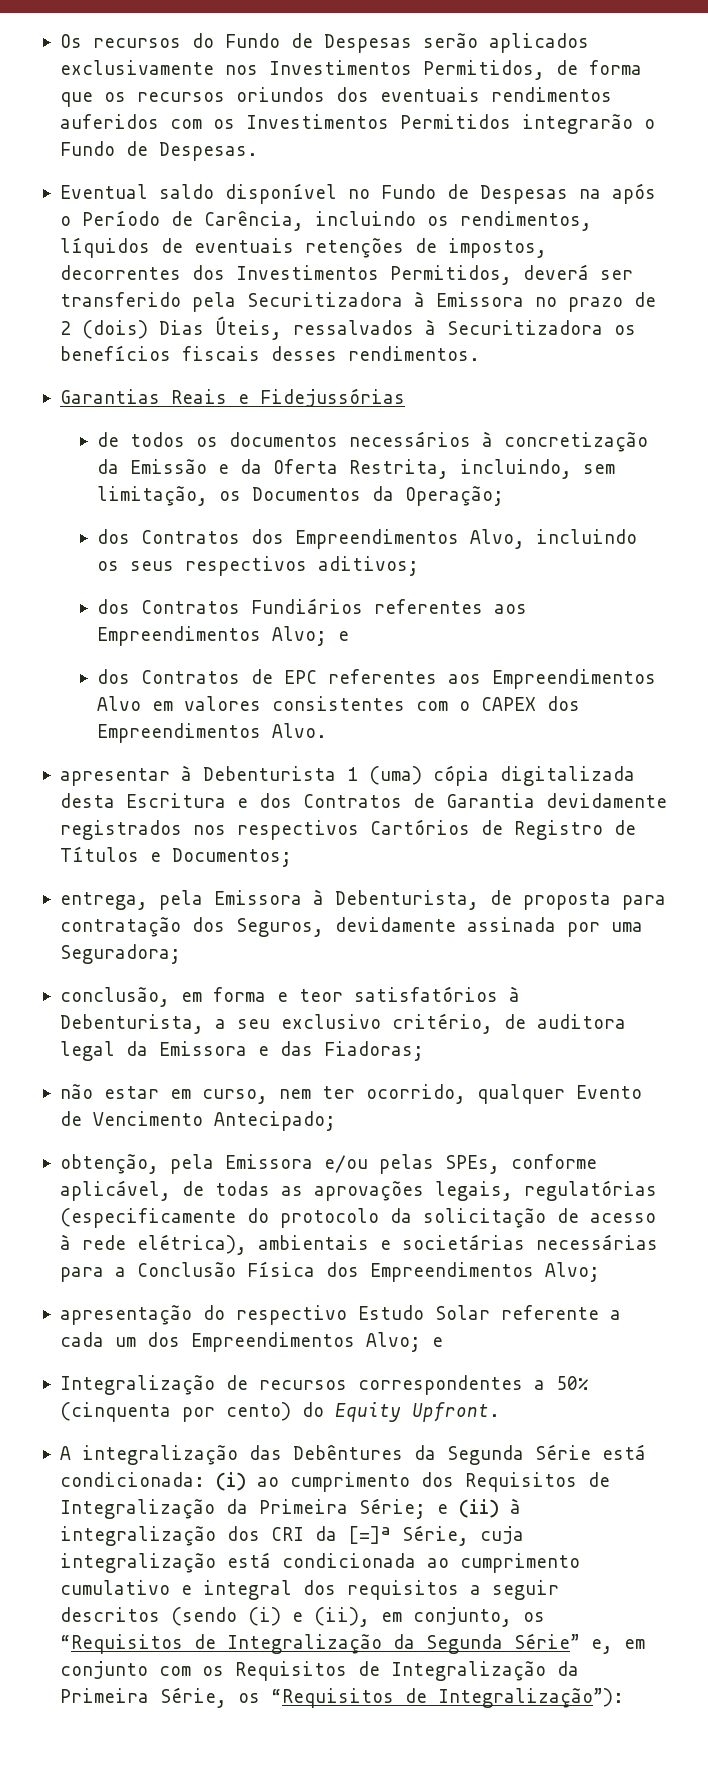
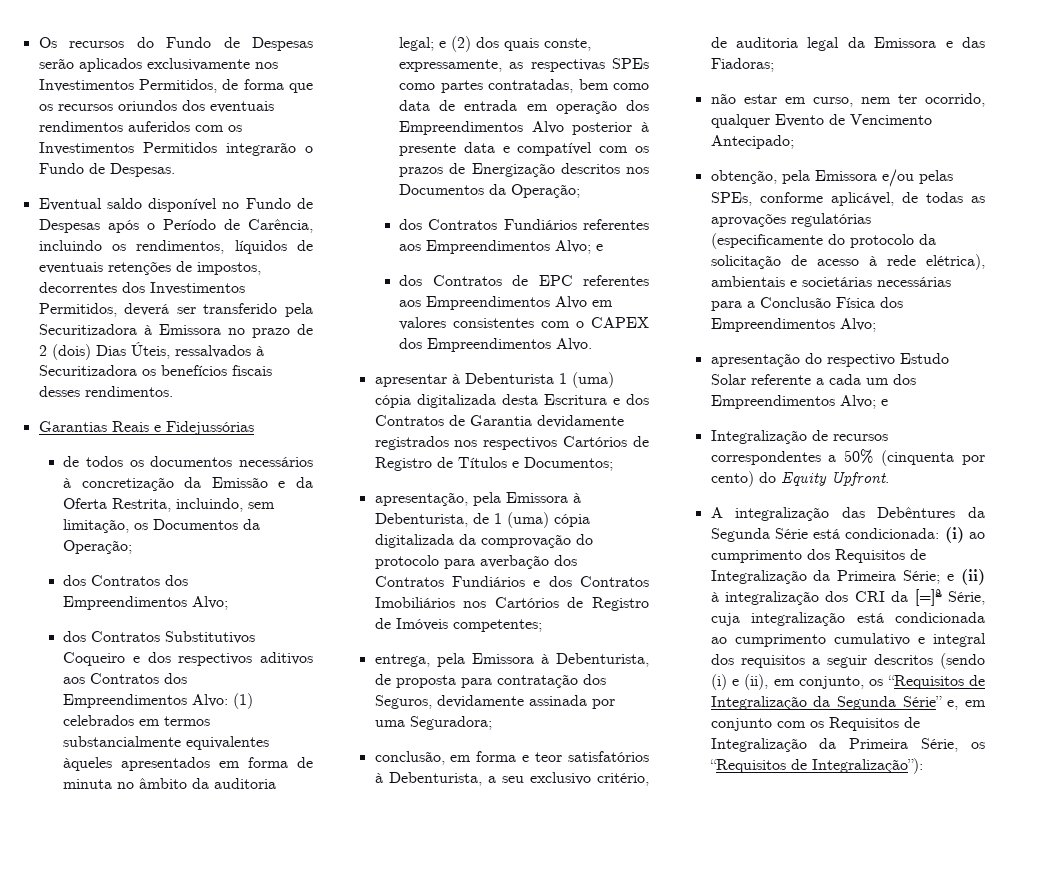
[578,189,601,199] na -> (100, 226) none
[469,529,637,549] [96,556,419,576] Alvo, incluindo os seus respectivos aditivos; -> [192,596,229,610] [63,631,256,644] [63,652,313,666] [63,673,188,684] [63,693,254,709] [63,715,211,726] [63,736,270,750] [63,757,314,771] [63,778,277,789] [399,36,592,52] [399,58,649,72] [399,79,649,93] [399,100,649,114] [399,121,649,135] [399,142,649,156] [399,163,649,177] [399,184,581,198] Alvo; // dos Contratos Substitutivos Coqueiro e dos respectivos aditivos aos Contratos dos Empreendimentos Alvo: (1) celebrados em termos substancialmente equivalentes àqueles apresentados em forma de minuta no âmbito da auditoria legal; e (2) dos quais conste, expressamente, as respectivas SPEs como partes contratadas, bem como data de entrada em operação dos Empreendimentos Alvo posterior à presente data e compatível com os prazos de Energização descritos nos Documentos da Operação;
(292, 857) none -> [374,492,581,506] [374,512,590,528] [374,534,593,548] [374,555,577,569] [374,576,649,587] [374,597,649,611] [374,618,542,632] // apresentação, pela Emissora à Debenturista, de 1 (uma) cópia digitalizada da comprovação do protocolo para averbação dos Contratos Fundiários e dos Contratos Imobiliários nos Cartórios de Registro de Imóveis competentes;
[536,1014,626,1029] auditora -> [736,37,798,48] auditoria
[434,1181,513,1201] legais, -> (786, 220) none

